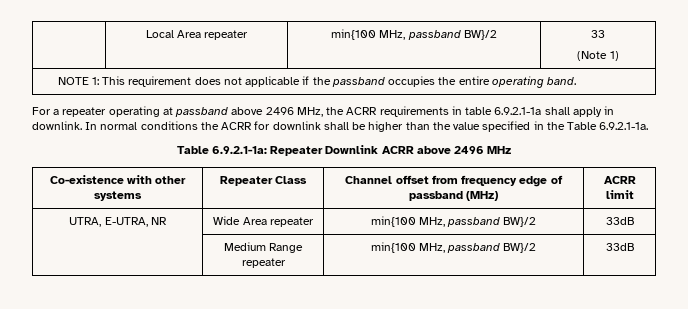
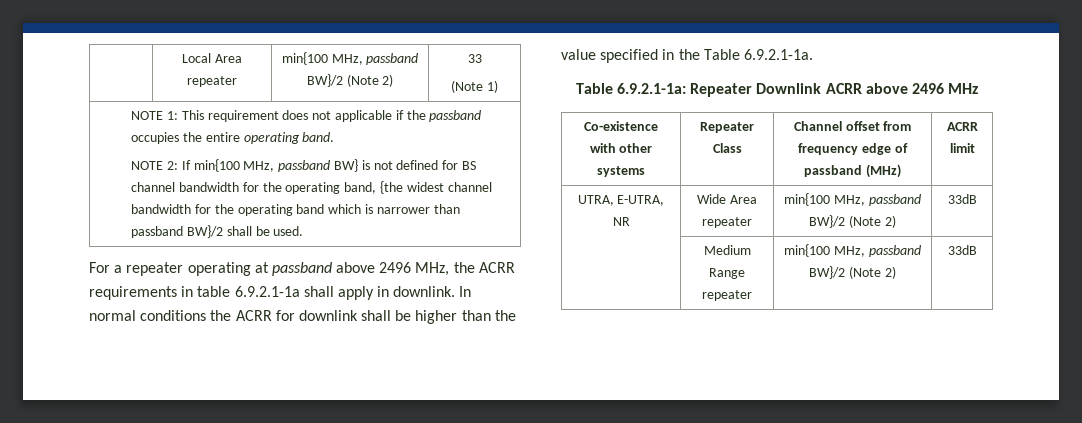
(497, 35) none -> [346,74,394,87] (Note 2)
(576, 81) none -> [131,159,476,172] [131,181,492,194] [131,204,460,216] [131,225,304,238] // NOTE 2: If min{100 MHz, passband BW} is not defined for BS channel bandwidth for the operating band, {the widest channel bandwidth for the operating band which is narrower than passband BW}/2 shall be used.
(537, 222) none -> [849,215,896,228] (Note 2)
(537, 248) none -> [849,266,896,279] (Note 2)

